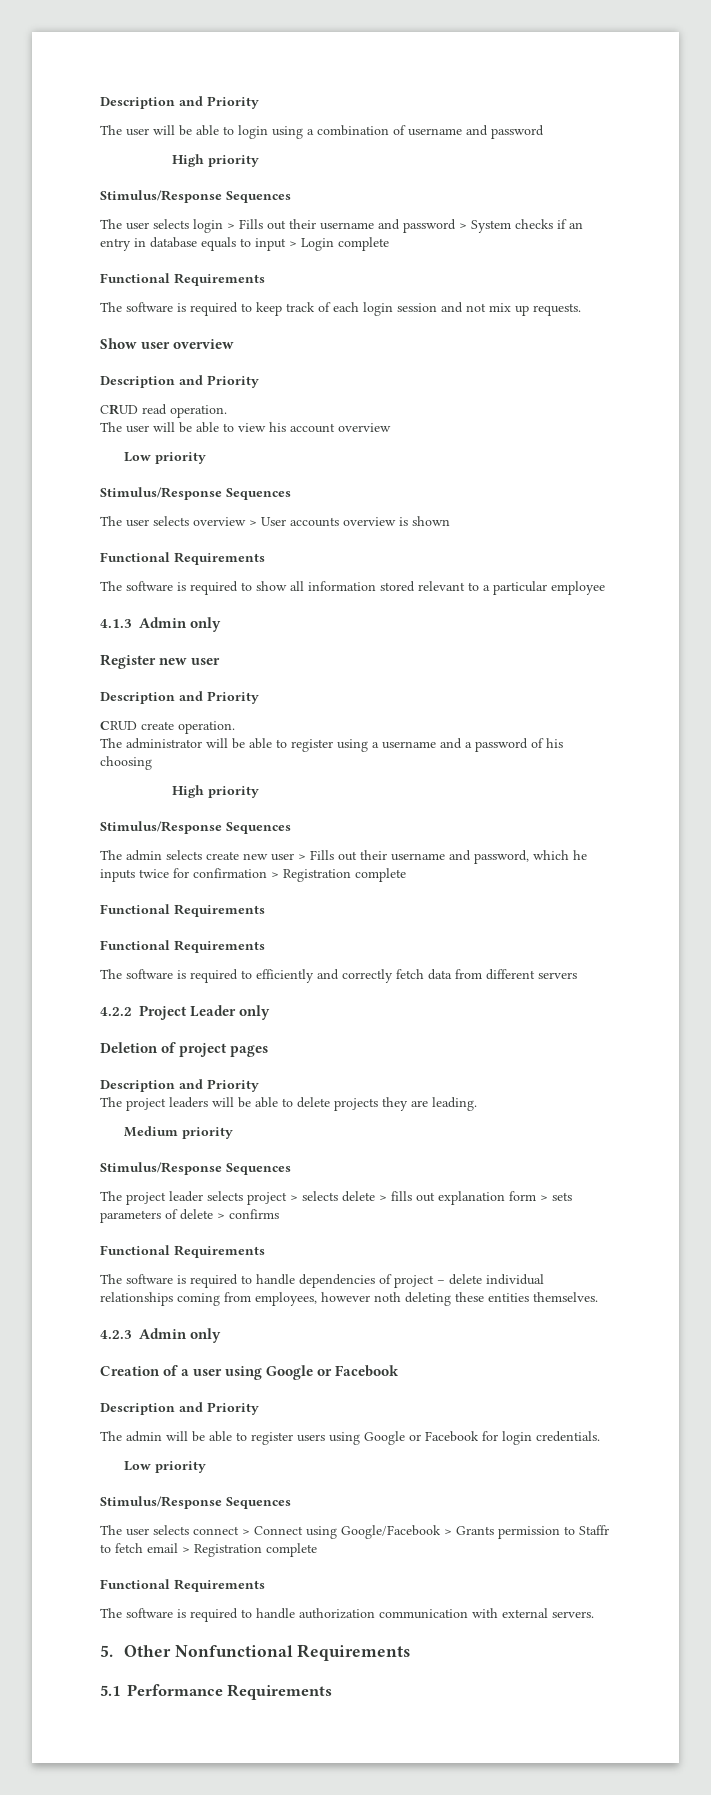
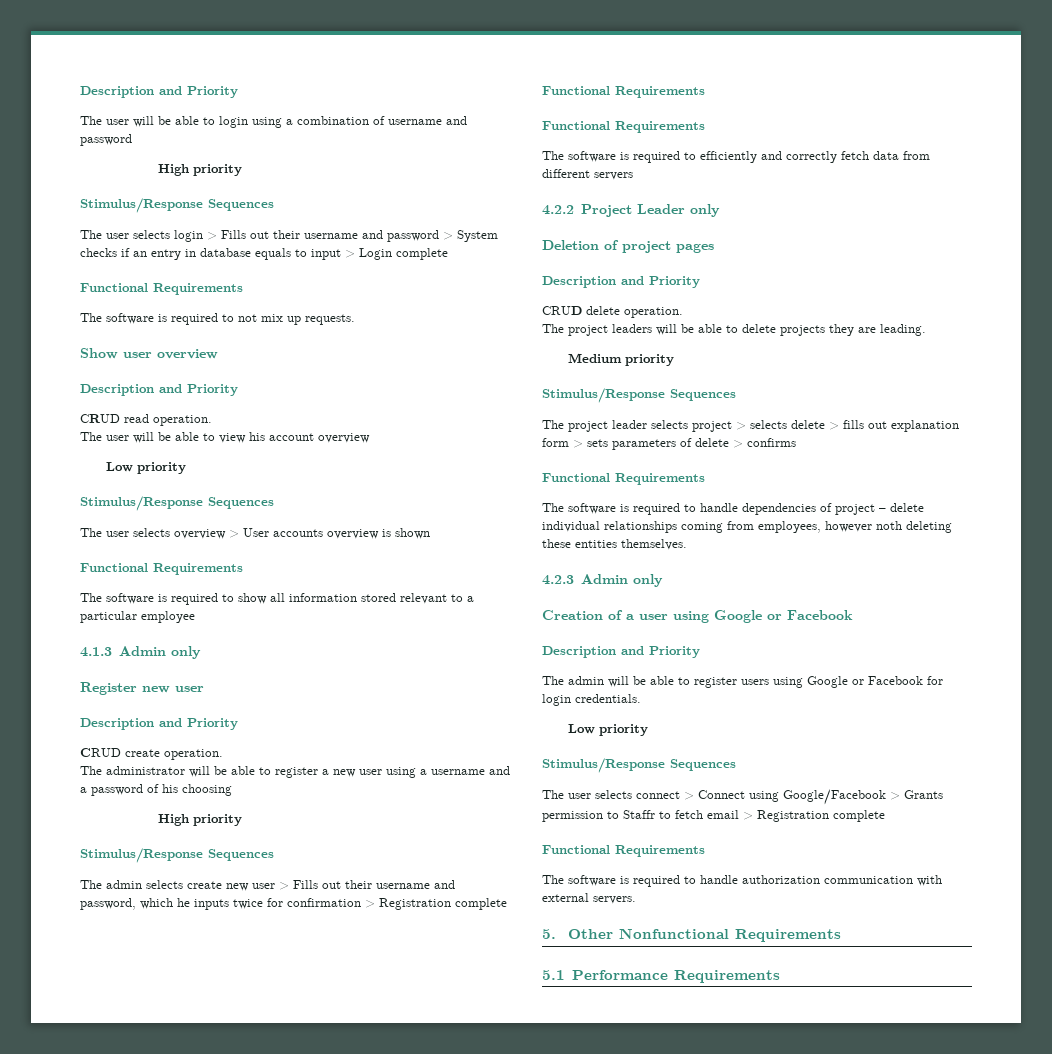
[256,302,463,316] keep track of each login session and -> (234, 318) none
(333, 745) none -> [322,769,382,777] a new user
(259, 1085) none -> [542,306,683,318] // CRUD delete operation.

